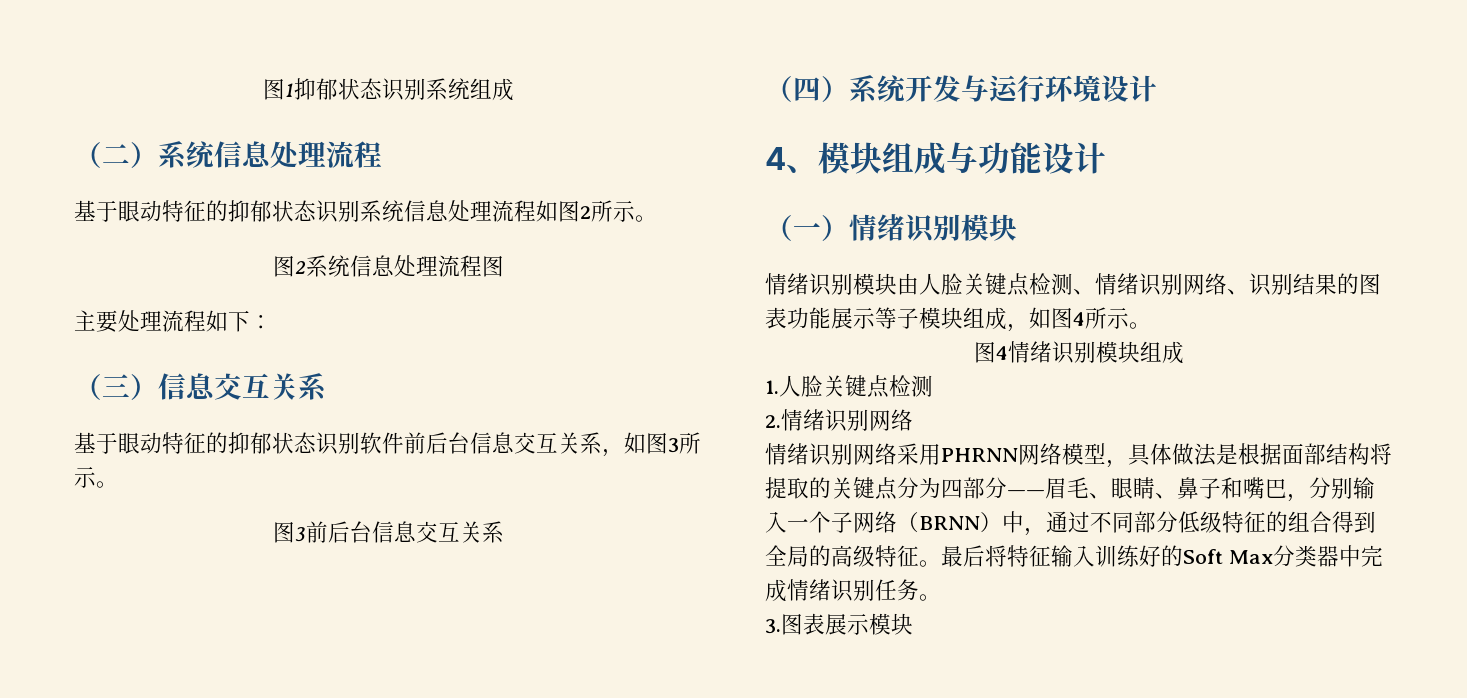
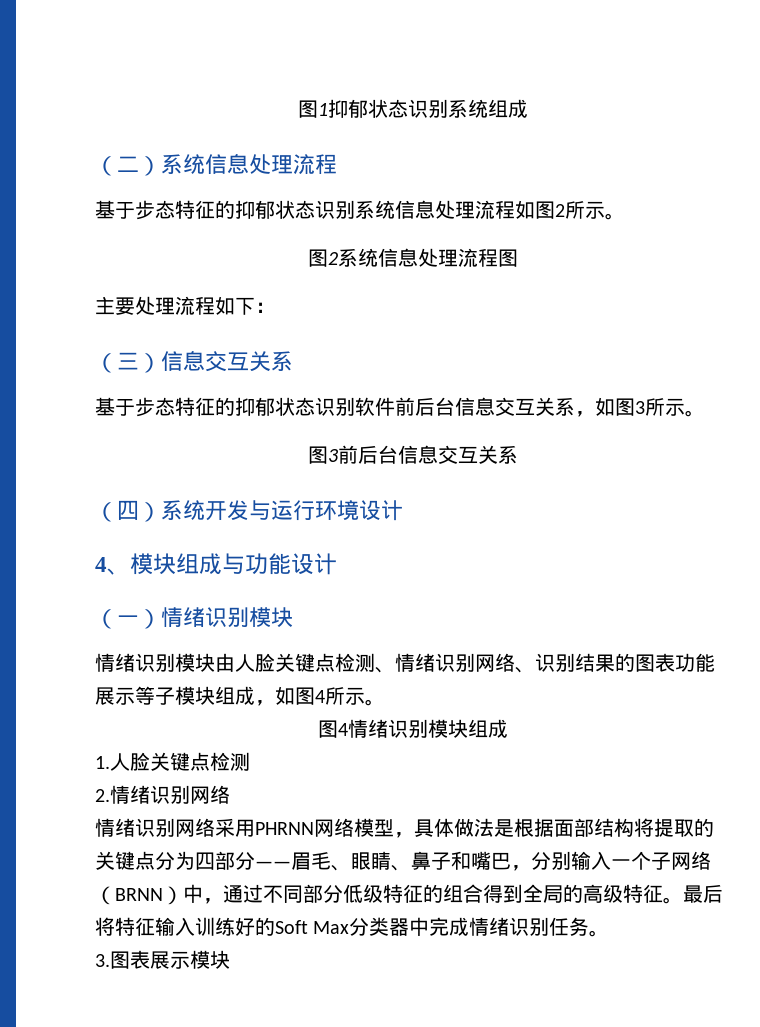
[118,200,162,222] 眼动 -> [135,200,175,220] 步态
[118,432,162,454] 眼动 -> [135,397,175,417] 步态

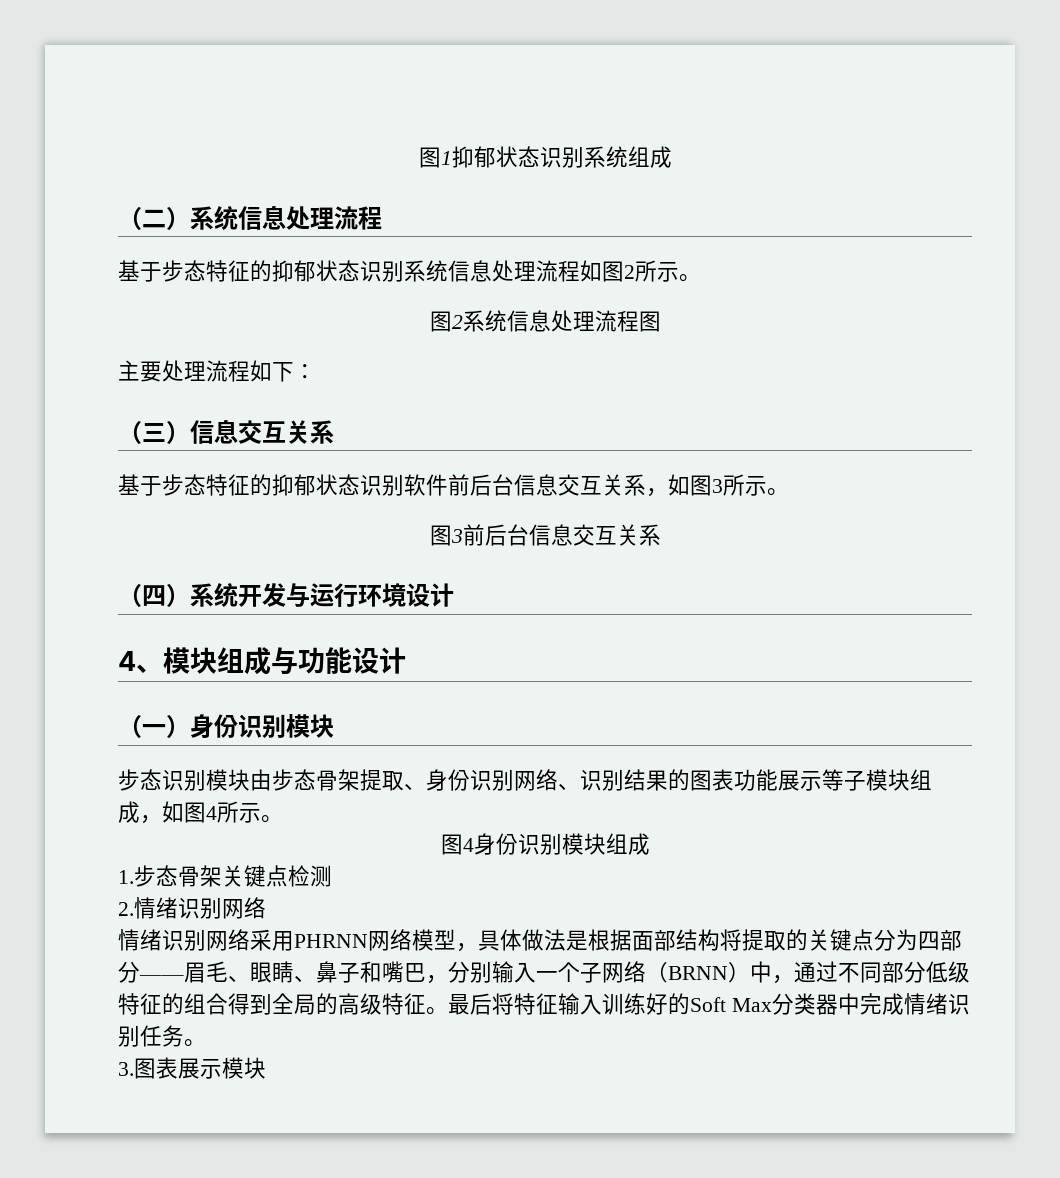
[161,607,205,627] 情绪 -> [190,714,238,738] 身份
[95,653,135,672] 情绪 -> [118,769,162,791] 步态
[235,653,435,673] 人脸关键点检测、情绪 -> [272,769,470,791] 步态骨架提取、身份
[348,719,388,738] 情绪 -> [473,833,518,855] 身份
[110,752,150,771] 人脸 -> [134,865,222,887] 步态骨架

